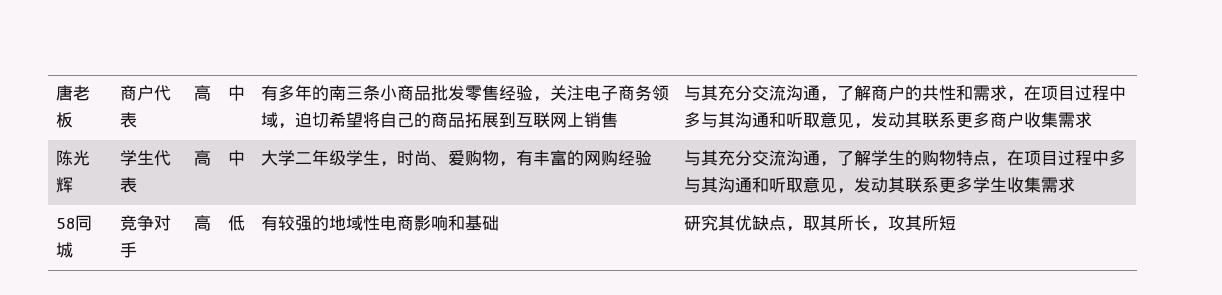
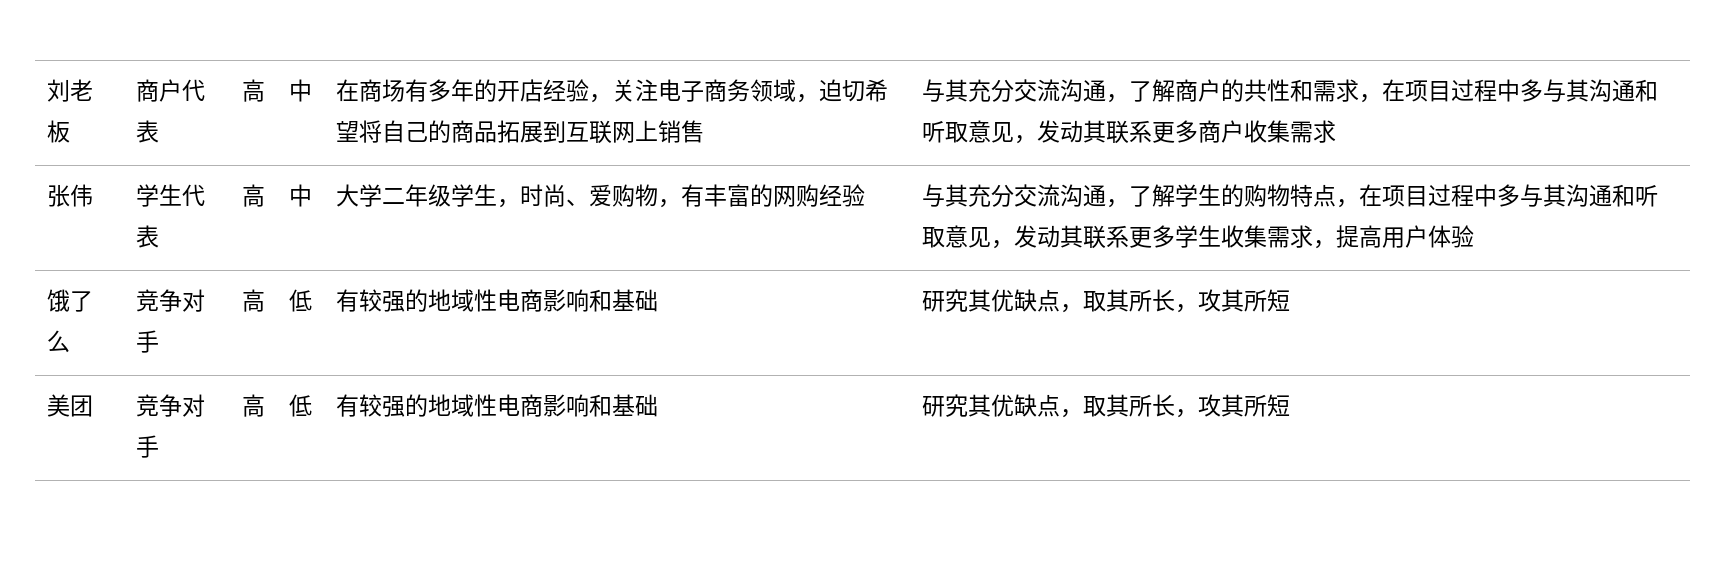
[55,85,73,101] 唐 -> [46,79,70,102] 刘
(245, 93) none -> [335,79,405,102] 在商场
[328,85,499,101] 南三条小商品批发零售 -> [496,79,543,102] 开店
[55,150,90,166] [55,177,73,193] 陈光辉 -> [46,184,93,207] 张伟
[55,215,92,231] [55,242,73,258] // 58同城 -> [1312,225,1474,249] [46,289,93,312] [46,330,70,353] ，提高用户体验 // 饿了么
(956, 223) none -> [46,394,93,417] [135,394,205,417] [135,435,159,458] [241,394,265,417] [288,394,312,417] [335,394,658,417] [921,394,1290,418] // 美团 | 竞争对手 | 高 | 低 | 有较强的地域性电商影响和基础 | 研究其优缺点，取其所长，攻其所短

